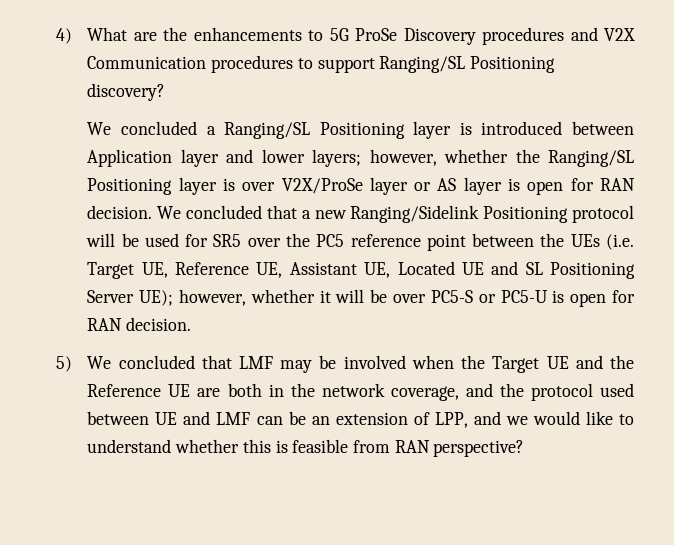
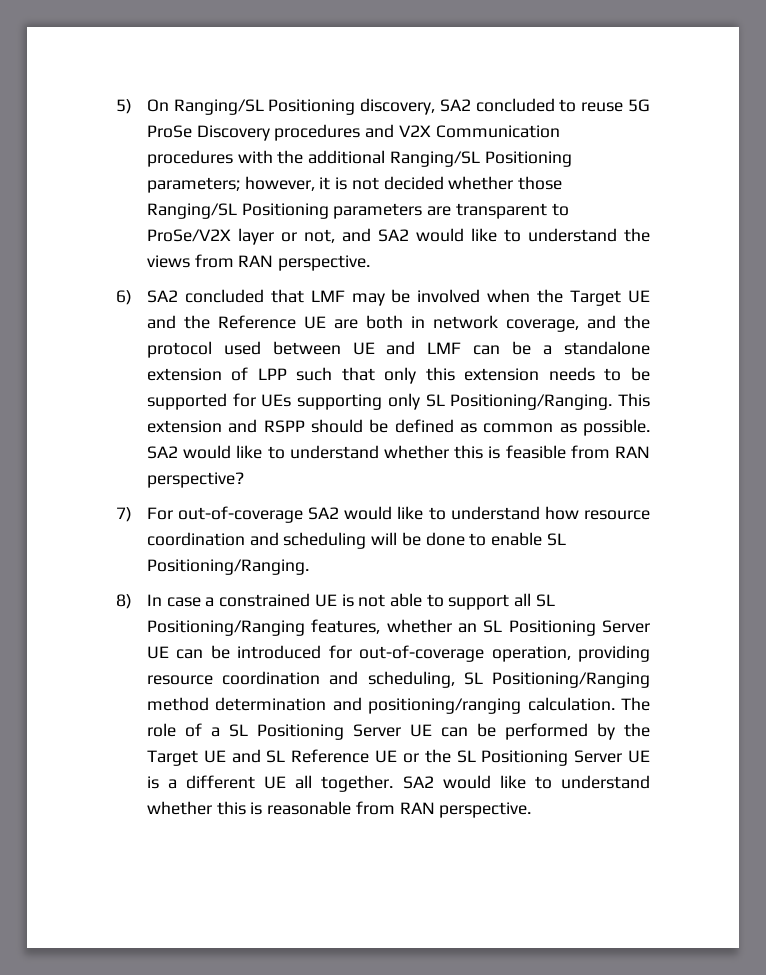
[56,27,324,44] 4) What are the enhancements to -> [116,98,624,115] 5) On Ranging/SL Positioning discovery, SA2 concluded to reuse
[297,56,555,73] [87,83,166,101] [87,121,634,139] [87,149,634,167] [87,177,635,195] [87,205,634,223] [86,233,634,251] [87,261,635,279] [87,289,635,307] [87,317,192,331] [56,356,112,372] to support Ranging/SL Positioning discovery? // We concluded a Ranging/SL Positioning layer is introduced between Application layer and lower layers; however, whether the Ranging/SL Positioning layer is over V2X/ProSe layer or AS layer is open for RAN decision. We concluded that a new Ranging/Sidelink Positioning protocol will be used for SR5 over the PC5 reference point between the UEs (i.e. Target UE, Reference UE, Assistant UE, Located UE and SL Positioning Server UE); however, whether it will be over PC5-S or PC5-U is open for RAN decision. // 5) We -> [237,150,572,167] [146,176,562,193] [146,203,569,219] [146,228,651,245] [146,254,371,271] [116,290,178,305] with the additional Ranging/SL Positioning parameters; however, it is not decided whether those Ranging/SL Positioning parameters are transparent to ProSe/V2X layer or not, and SA2 would like to understand the views from RAN perspective. // 6) SA2
[290,383,315,397] the -> (425, 322) none
[311,411,528,428] an extension of LPP, and we -> [543,341,651,355] [146,367,651,384] [146,393,650,410] [146,419,651,436] [146,446,178,459] a standalone extension of LPP such that only this extension needs to be supported for UEs supporting only SL Positioning/Ranging. This extension and RSPP should be defined as common as possible. SA2
(525, 448) none -> [116,506,650,523] [146,532,566,549] [146,559,309,575] [116,593,555,610] [146,619,651,636] [146,645,651,662] [146,671,650,688] [146,697,650,714] [146,723,650,740] [146,749,650,766] [146,775,650,792] [146,801,532,818] // 7) For out-of-coverage SA2 would like to understand how resource coordination and scheduling will be done to enable SL Positioning/Ranging. // 8) In case a constrained UE is not able to support all SL Positioning/Ranging features, whether an SL Positioning Server UE can be introduced for out-of-coverage operation, providing resource coordination and scheduling, SL Positioning/Ranging method determination and positioning/ranging calculation. The role of a SL Positioning Server UE can be performed by the Target UE and SL Reference UE or the SL Positioning Server UE is a different UE all together. SA2 would like to understand whether this is reasonable from RAN perspective.

